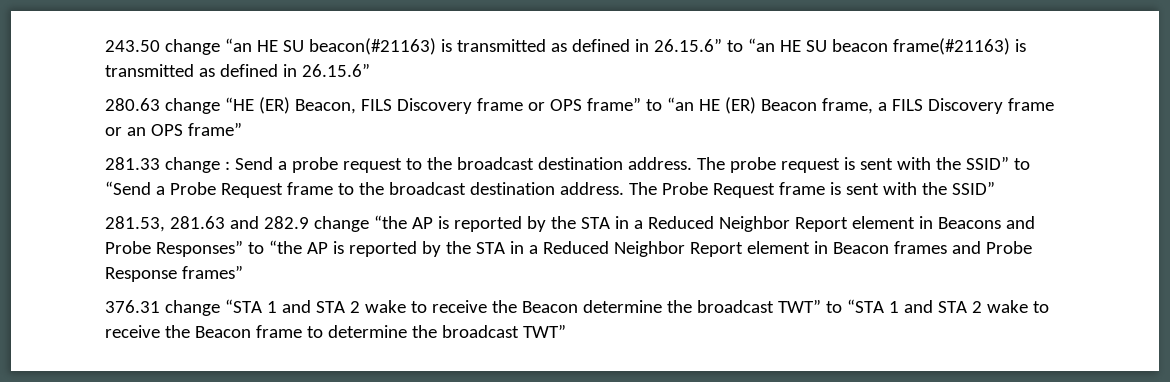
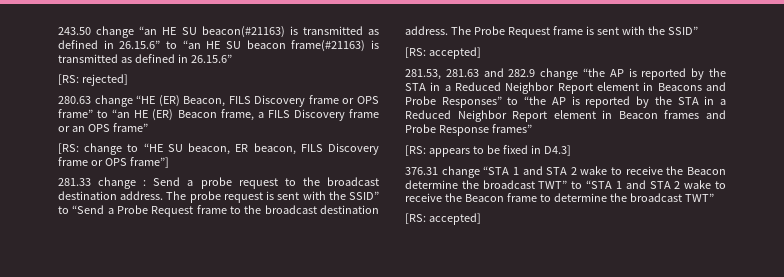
(370, 70) none -> [58,74,128,86] // [RS: rejected]
(242, 129) none -> [58,143,379,155] [58,157,169,168] // [RS: change to “HE SU beacon, ER beacon, FILS Discovery frame or OPS frame”]
(995, 188) none -> [405,47,481,59] // [RS: accepted]
(243, 272) none -> [405,145,571,157] // [RS: appears to be fixed in D4.3]
(566, 331) none -> [405,213,481,225] // [RS: accepted]

